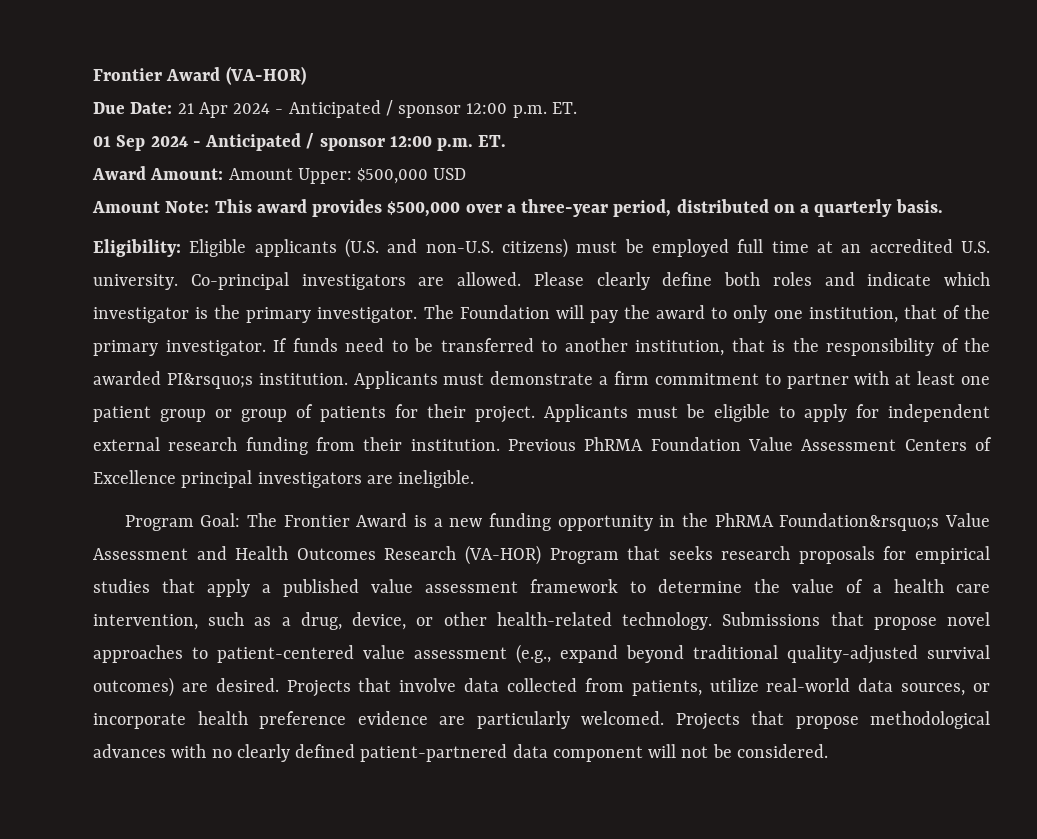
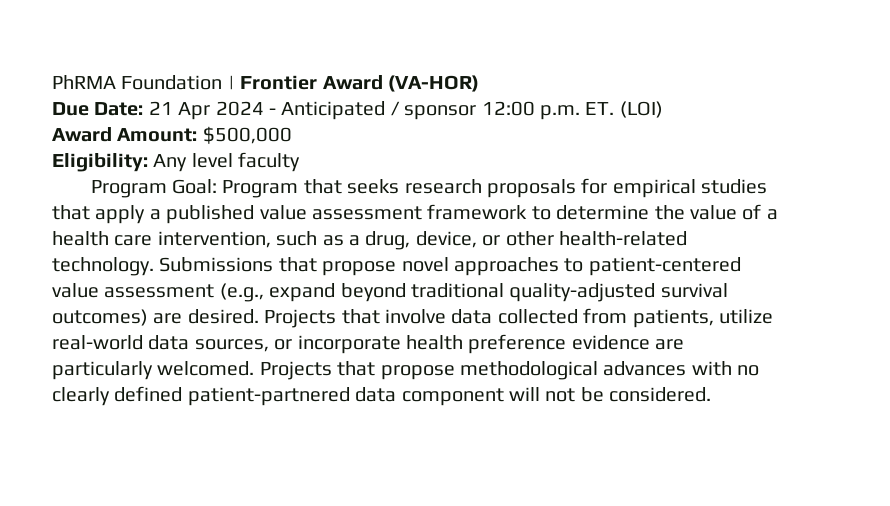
(93, 74) none -> [52,75,235,90] PhRMA Foundation |
[93,133,507,151] // 01 Sep 2024 - Anticipated / sponsor 12:00 p.m. ET. -> [619,101,663,118] (LOI)
[228,168,467,184] [92,199,943,217] [93,238,991,258] [93,272,990,290] [93,305,991,323] [93,338,990,356] [93,371,991,389] [93,404,990,423] [93,437,993,455] [93,470,475,488] [124,513,990,531] [93,545,541,565] Amount Upper: $500,000 USD // Amount Note: This award provides $500,000 over a three-year period, distributed on a quarterly basis. // Eligibility: Eligible applicants (U.S. and non-U.S. citizens) must be employed full time at an accredited U.S. university. Co-principal investigators are allowed. Please clearly define both roles and indicate which investigator is the primary investigator. The Foundation will pay the award to only one institution, that of the primary investigator. If funds need to be transferred to another institution, that is the responsibility of the awarded PI&rsquo;s institution. Applicants must demonstrate a firm commitment to partner with at least one patient group or group of patients for their project. Applicants must be eligible to apply for independent external research funding from their institution. Previous PhRMA Foundation Value Assessment Centers of Excellence principal investigators are ineligible. // Program Goal: The Frontier Award is a new funding opportunity in the PhRMA Foundation&rsquo;s Value Assessment and Health Outcomes Research (VA-HOR) -> [202,126,292,144] [52,152,301,172] [90,179,218,198] $500,000 // Eligibility: Any level faculty // Program Goal:

